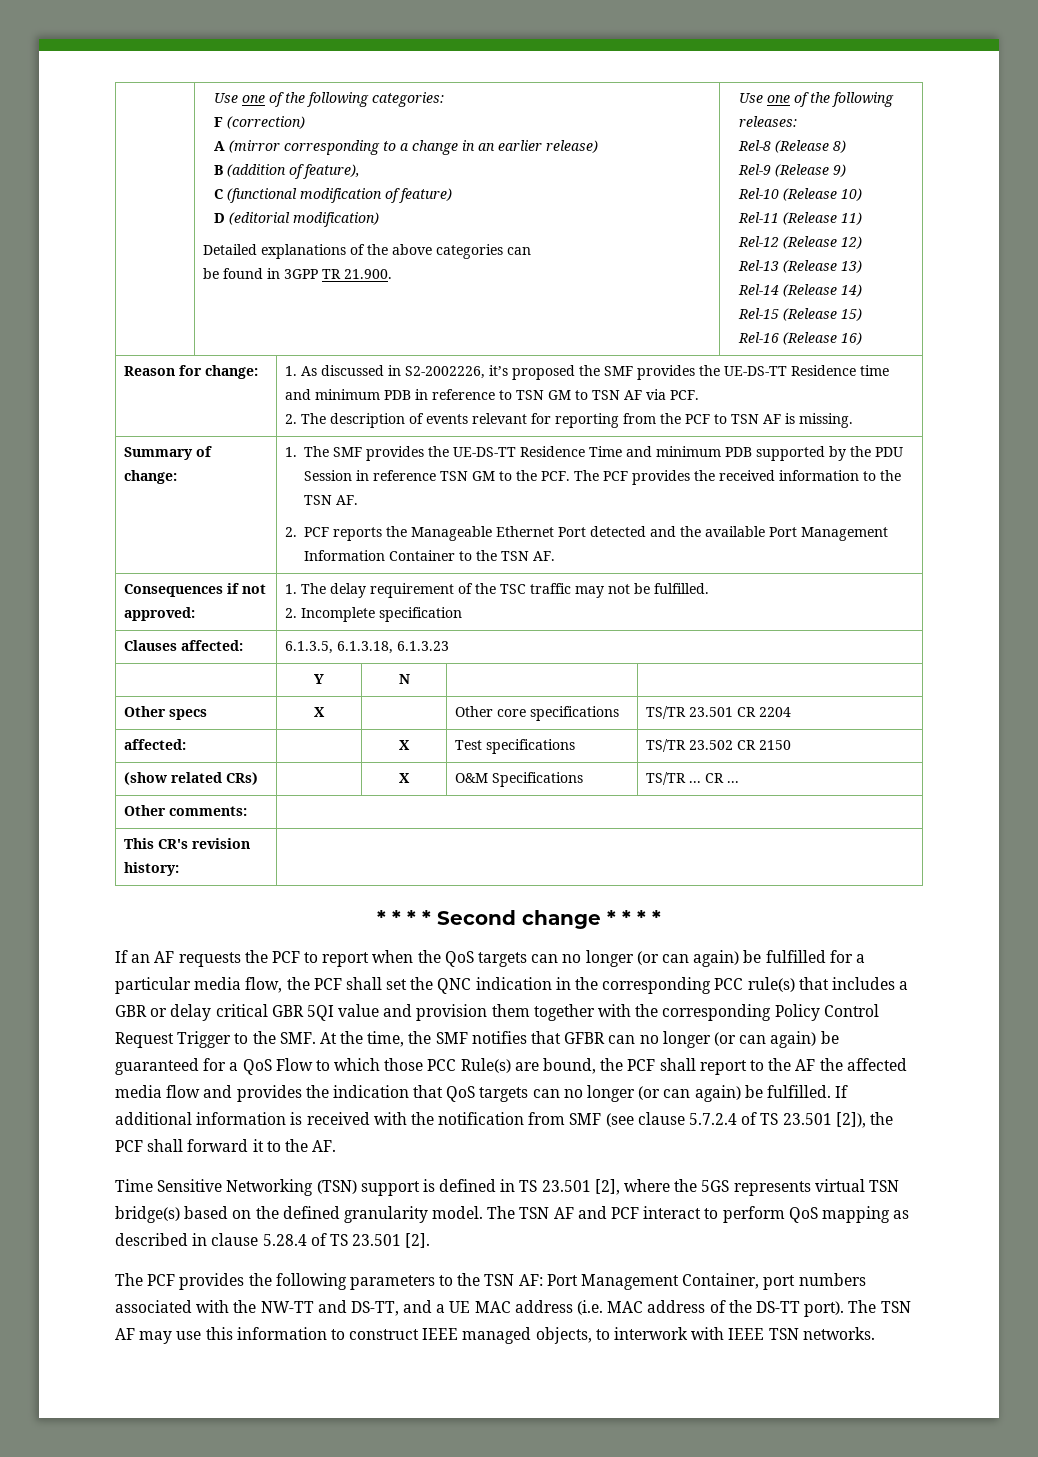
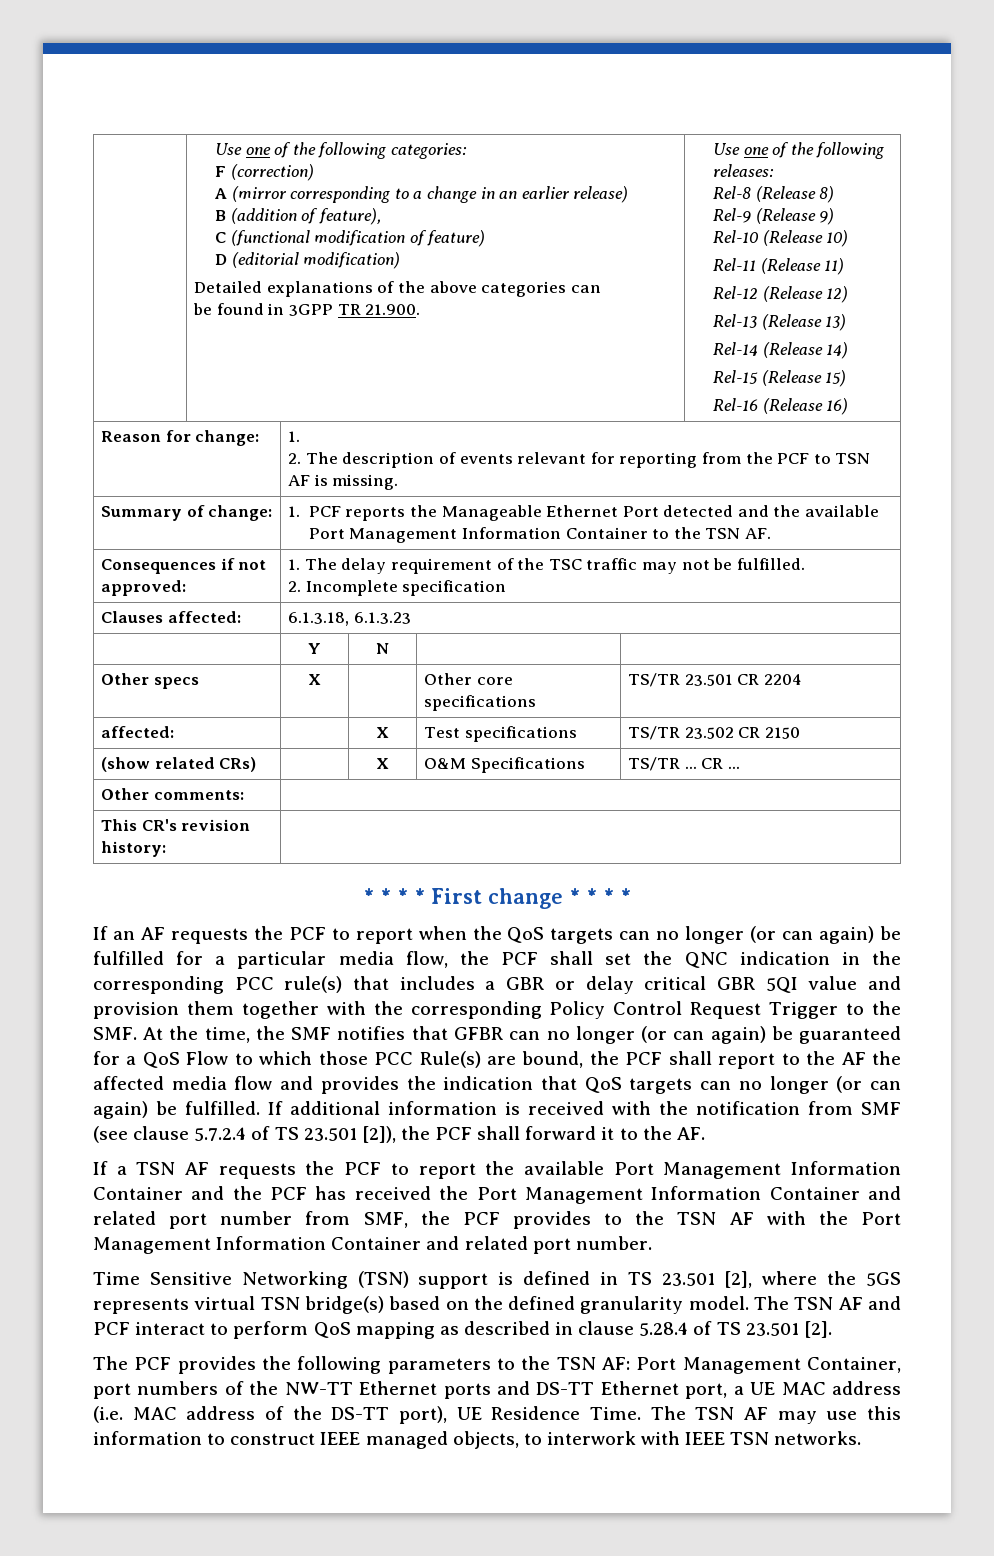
[301,365,890,380] [285,389,700,400] As discussed in S2-2002226, it’s proposed the SMF provides the UE-DS-TT Residence time and minimum PDB in reference to TSN GM to TSN AF via PCF. -> (301, 436) none
[304,446,904,461] [304,470,902,485] [304,495,359,505] [285,527,298,537] The SMF provides the UE-DS-TT Residence Time and minimum PDB supported by the PDU Session in reference TSN GM to the PCF. The PCF provides the received information to the TSN AF. // 2. -> (301, 511) none
[285,641,334,654] 6.1.3.5, -> (241, 617) none
[437,910,516,925] Second -> [431,888,482,904] First
(337, 1146) none -> [93,1161,901,1179] [93,1186,902,1204] [93,1211,901,1229] [93,1236,652,1254] // If a TSN AF requests the PCF to report the available Port Management Information Container and the PCF has received the Port Management Information Container and related port number from SMF, the PCF provides to the TSN AF with the Port Management Information Container and related port number.
[115,1300,433,1316] associated with the NW-TT and DS-TT, and -> [224,1381,728,1399] of the NW-TT Ethernet ports and DS-TT Ethernet port,
[804,1301,845,1317] port). -> [398,1406,641,1424] port), UE Residence Time.

